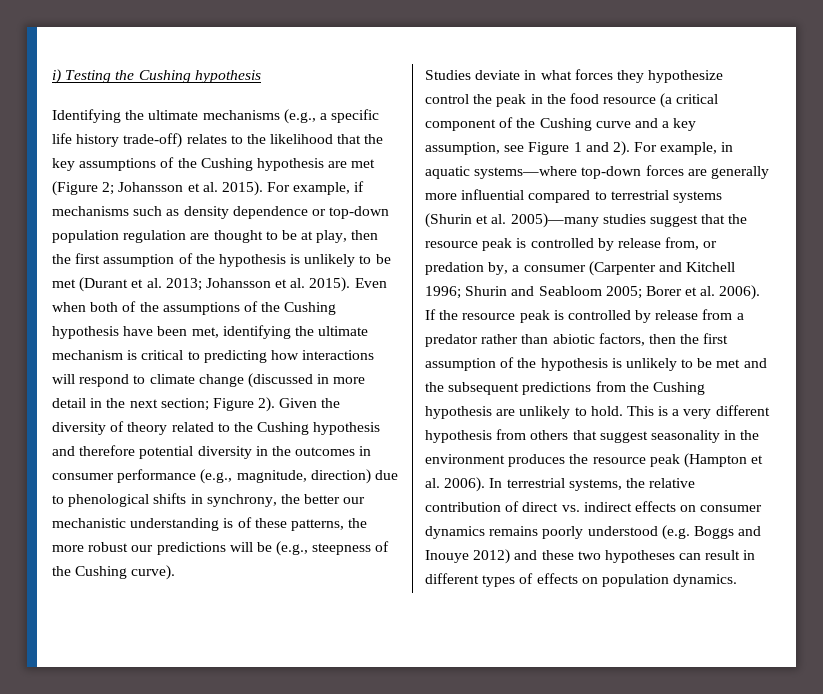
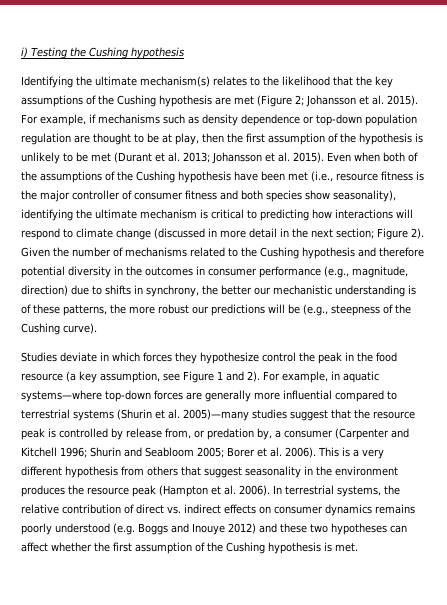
[202,109,380,124] [52,133,183,148] mechanisms (e.g., a specific life history trade-off) -> [140,76,210,87] mechanism(s)
[191,327,219,338] met, -> [288,171,424,182] [21,190,396,202] met (i.e., resource fitness is the major controller of consumer fitness and both species show seasonality),
[52,421,168,435] diversity of theory -> [72,247,187,257] number of mechanisms
[68,494,150,507] phenological -> (102, 290) none
[540,70,572,80] what -> [112,352,140,362] which
[676,94,719,104] [425,117,670,131] critical component of the Cushing curve and a -> (76, 376) none
[425,309,744,323] [425,333,729,347] [425,357,767,371] [425,381,705,395] [425,406,623,419] If the resource peak is controlled by release from a predator rather than abiotic factors, then the first assumption of the hypothesis is unlikely to be met and the subsequent predictions from the Cushing hypothesis are unlikely to hold. -> (316, 452) none
[705,550,756,560] [425,573,738,587] result in different types of effects on population dynamics. -> [21,542,358,554] affect whether the first assumption of the Cushing hypothesis is met.

